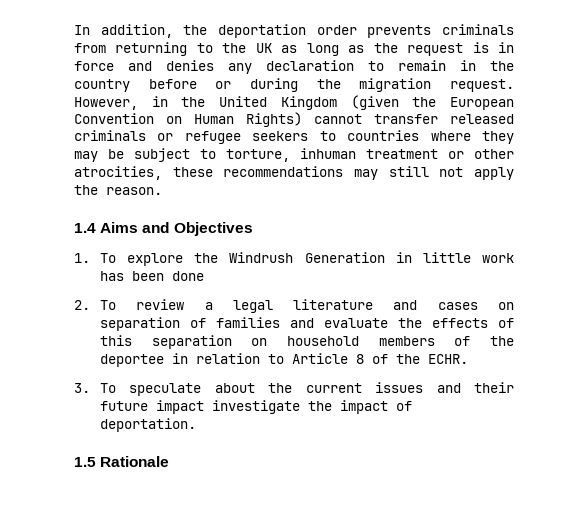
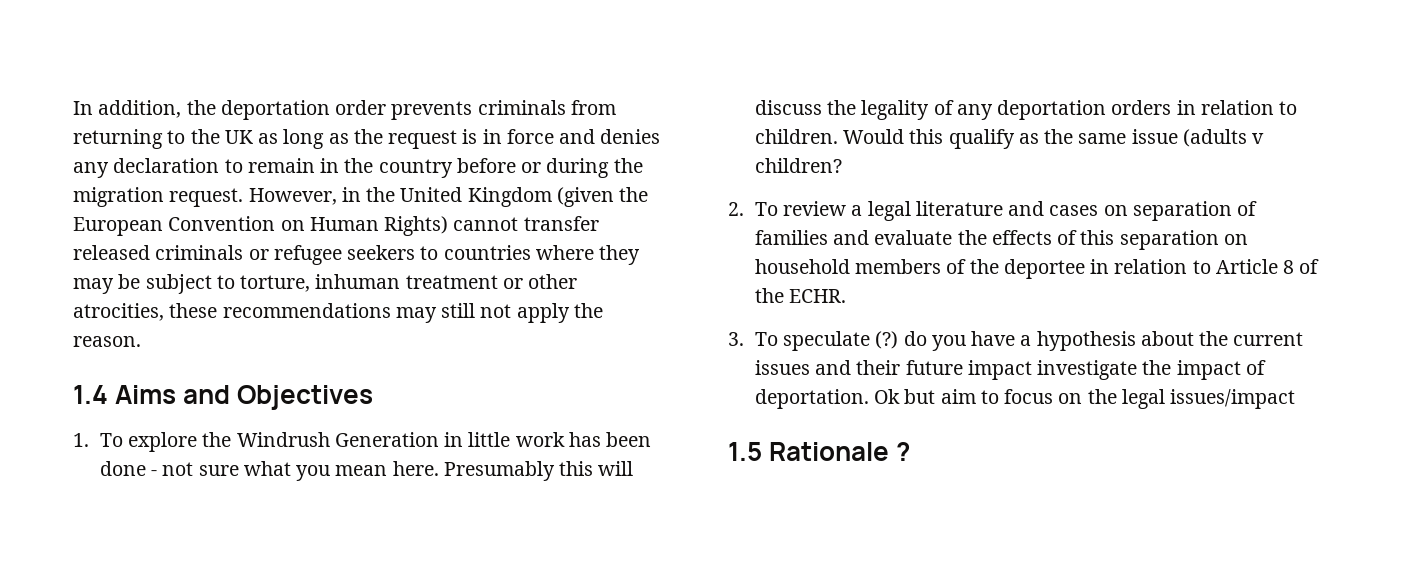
(204, 276) none -> [151,461,634,481] [754,100,1298,120] [754,129,1265,149] [754,158,842,173] - not sure what you mean here. Presumably this will discuss the legality of any deportation orders in relation to children. Would this qualify as the same issue (adults v children?
(202, 389) none -> [875,331,1136,351] (?) do you have a hypothesis
(196, 425) none -> [874,389,1296,409] Ok but aim to focus on the legal issues/impact
(170, 461) none -> [896,442,911,461] ?

